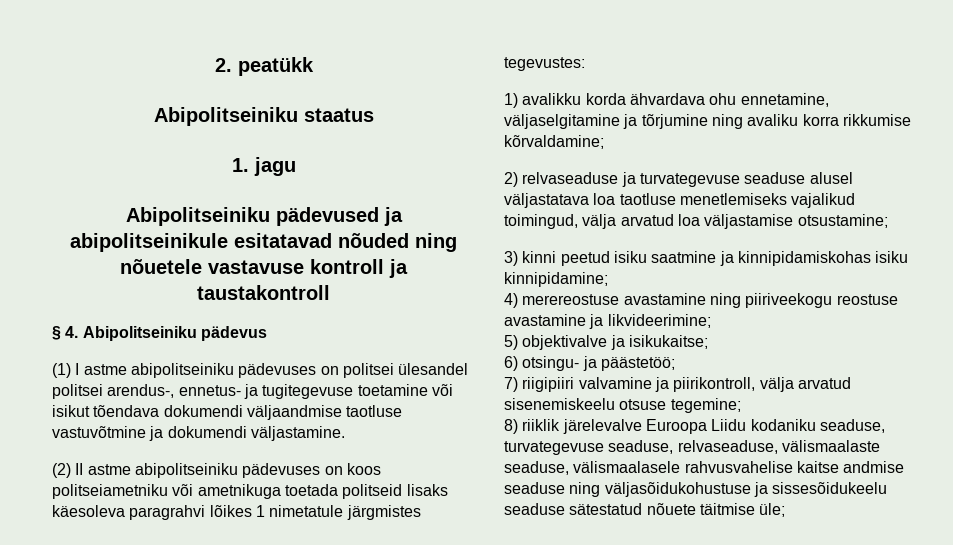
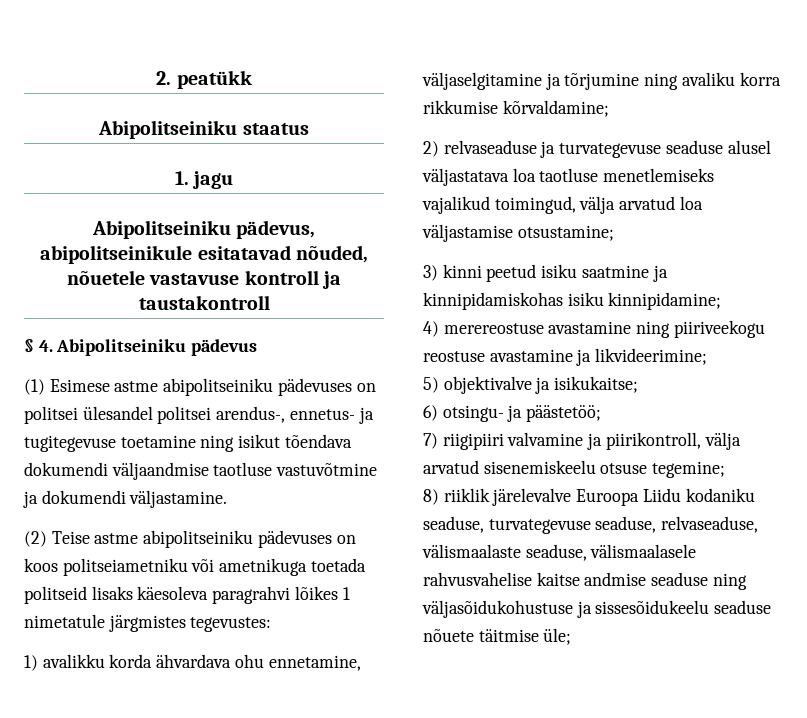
[275,207,403,226] [70,233,457,252] pädevused ja abipolitseinikule esitatavad nõuded ning -> [236,220,316,239] [40,245,368,264] pädevus, abipolitseinikule esitatavad nõuded,
[75,363,80,375] I -> [49,379,110,392] Esimese
[431,384,453,396] või -> [200,435,235,452] ning
[75,463,84,475] II -> [51,531,90,544] Teise
[569,503,643,515] sätestatud -> (772, 607) none

